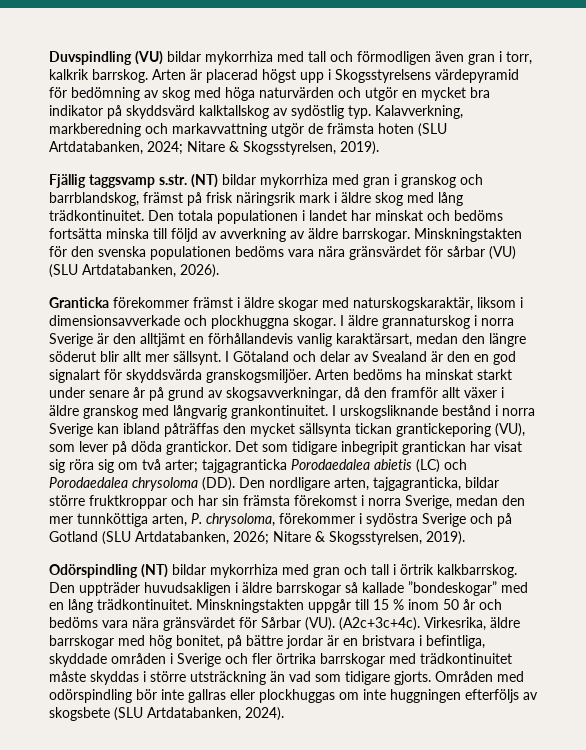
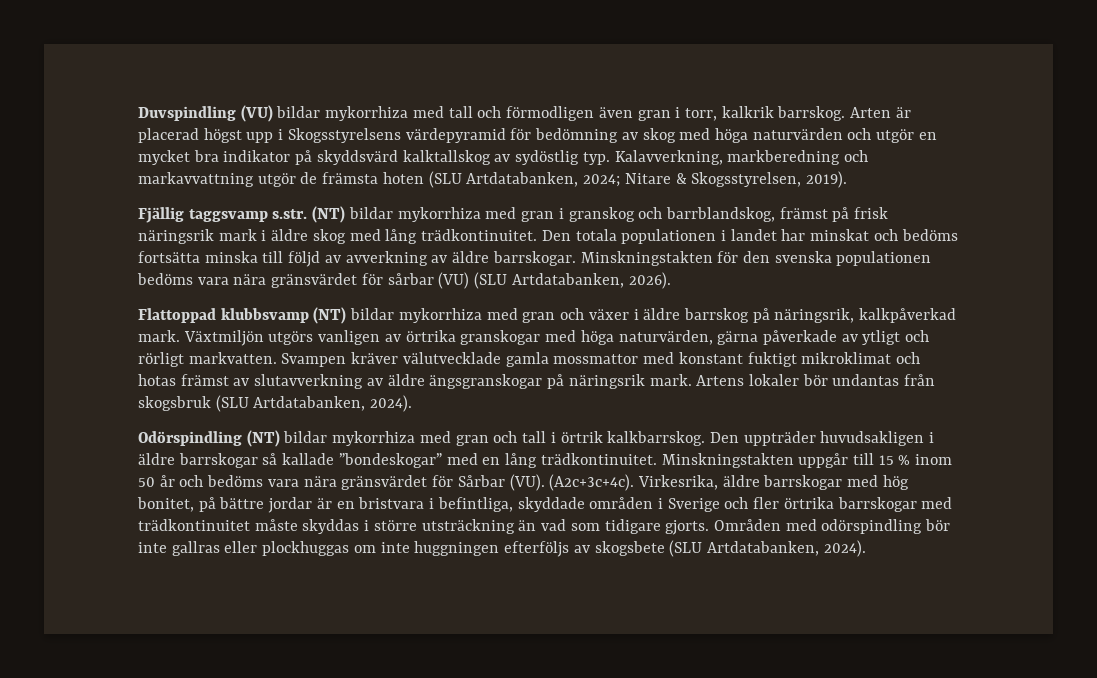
[49,297,523,311] [49,315,514,329] [49,333,526,347] [49,351,516,365] [49,369,512,383] [49,387,504,401] [49,405,535,419] [49,423,525,437] [49,441,522,455] [49,459,467,473] [49,477,499,491] [49,495,525,509] [49,513,512,527] [49,531,465,545] Granticka förekommer främst i äldre skogar med naturskogskaraktär, liksom i dimensionsavverkade och plockhuggna skogar. I äldre grannaturskog i norra Sverige är den alltjämt en förhållandevis vanlig karaktärsart, medan den längre söderut blir allt mer sällsynt. I Götaland och delar av Svealand är den en god signalart för skyddsvärda granskogsmiljöer. Arten bedöms ha minskat starkt under senare år på grund av skogsavverkningar, då den framför allt växer i äldre granskog med långvarig grankontinuitet. I urskogsliknande bestånd i norra Sverige kan ibland påträffas den mycket sällsynta tickan grantickeporing (VU), som lever på döda grantickor. Det som tidigare inbegripit grantickan har visat sig röra sig om två arter; tajgagranticka Porodaedalea abietis (LC) och Porodaedalea chrysoloma (DD). Den nordligare arten, tajgagranticka, bildar större fruktkroppar och har sin främsta förekomst i norra Sverige, medan den mer tunnköttiga arten, P. chrysoloma, förekommer i sydöstra Sverige och på Gotland (SLU Artdatabanken, 2026; Nitare & Skogsstyrelsen, 2019). -> [138,307,957,324] [138,330,930,346] [138,352,920,367] [138,374,936,389] [138,395,413,412] Flattoppad klubbsvamp (NT) bildar mykorrhiza med gran och växer i äldre barrskog på näringsrik, kalkpåverkad mark. Växtmiljön utgörs vanligen av örtrika granskogar med höga naturvärden, gärna påverkade av ytligt och rörligt markvatten. Svampen kräver välutvecklade gamla mossmattor med konstant fuktigt mikroklimat och hotas främst av slutavverkning av äldre ängsgranskogar på näringsrik mark. Artens lokaler bör undantas från skogsbruk (SLU Artdatabanken, 2024).

